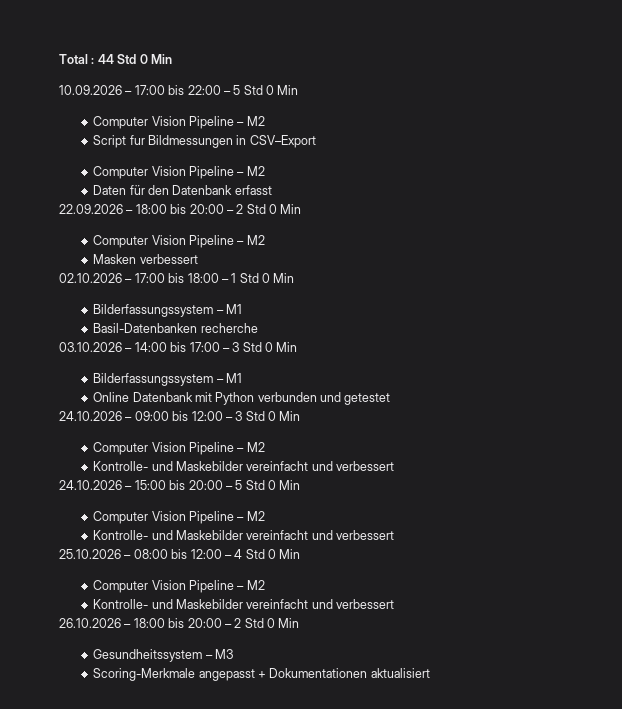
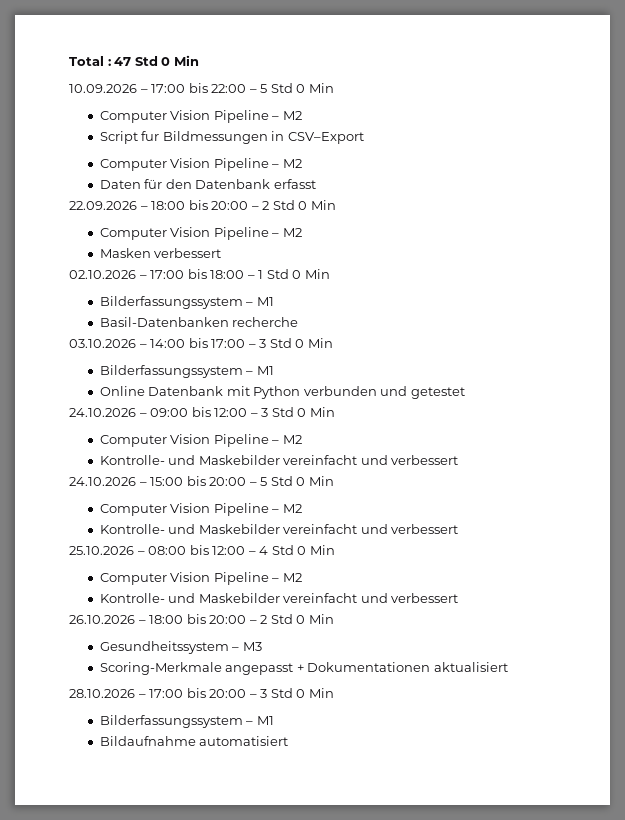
[97,54,114,64] 44 -> [114,57,132,66] 47
(430, 673) none -> [69,688,334,698] [99,715,274,728] [99,736,289,746] // 28.10.2026 – 17:00 bis 20:00 – 3 Std 0 Min // Bilderfassungssystem – M1 // Bildaufnahme automatisiert

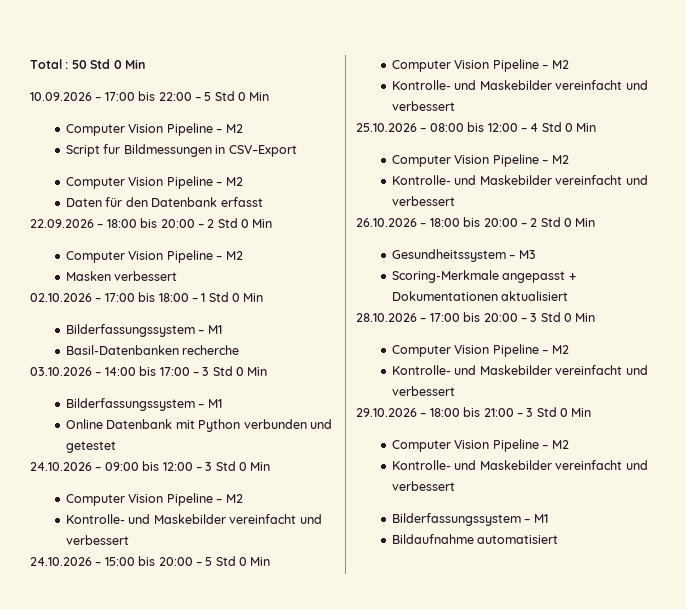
[114,57,132,66] 47 -> [71,60,87,69] 50
(334, 693) none -> [392,344,569,357] [392,365,648,375] [392,386,456,396] [356,407,592,417] [392,439,569,452] [392,460,648,470] [392,481,456,491] // Computer Vision Pipeline – M2 // Kontrolle- und Maskebilder vereinfacht und verbessert // 29.10.2026 – 18:00 bis 21:00 – 3 Std 0 Min // Computer Vision Pipeline – M2 // Kontrolle- und Maskebilder vereinfacht und verbessert

